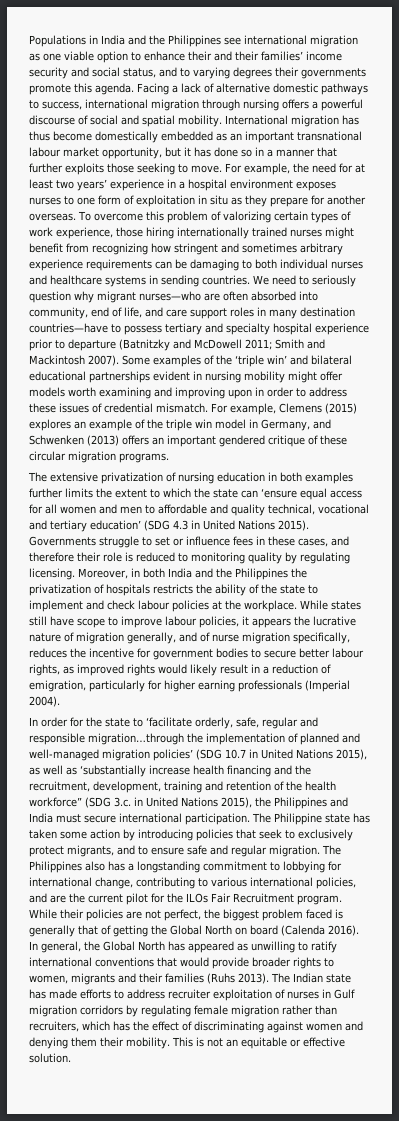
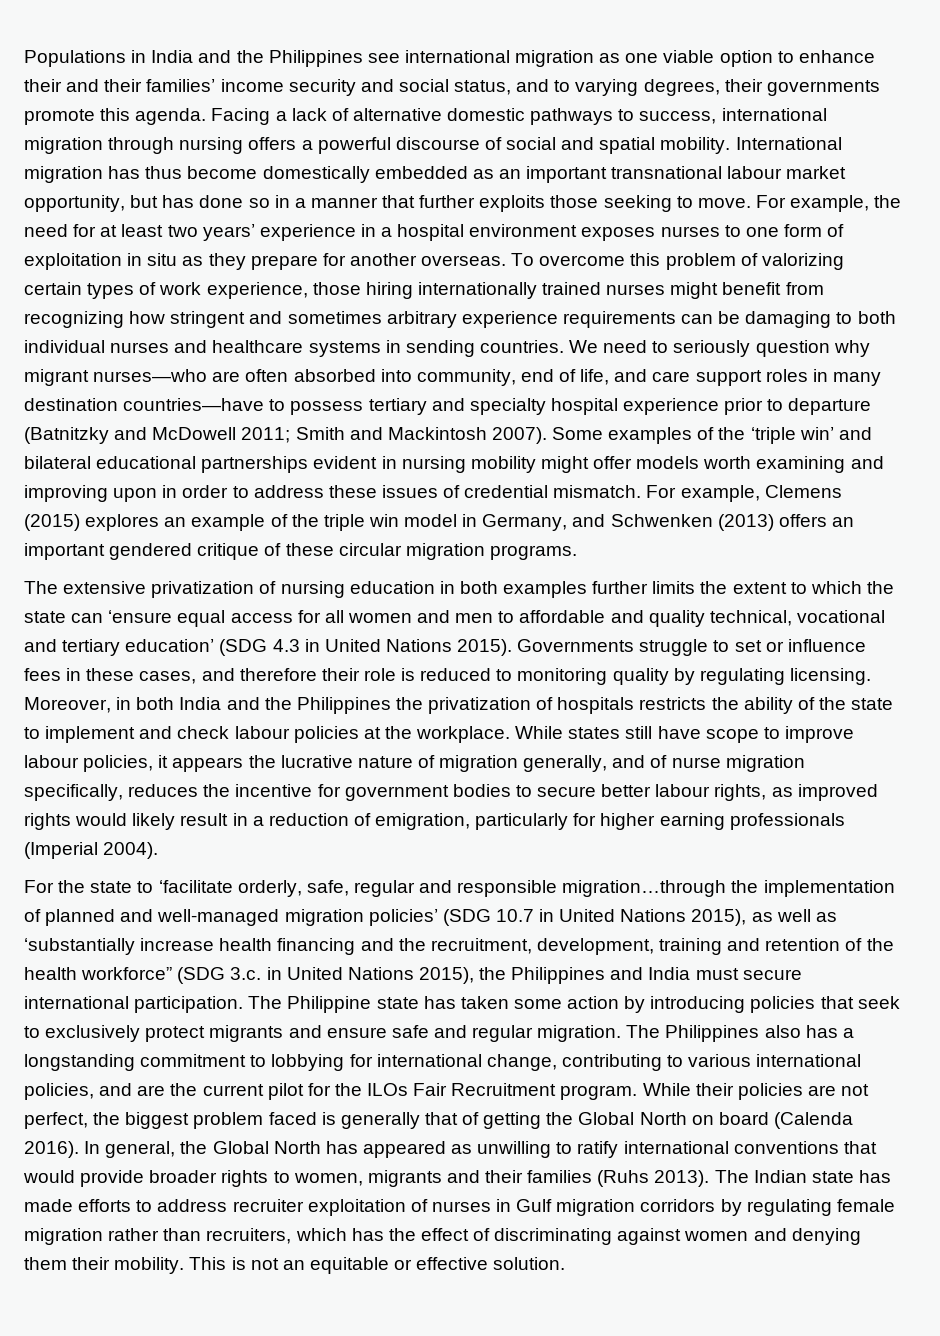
[233,67,272,79] degrees -> [643,79,720,96] degrees,
[184,147,191,156] it -> (159, 201) none
[29,717,84,727] In order for -> [24,880,54,893] For
[67,845,148,857] migrants, and to -> [209,1025,322,1042] migrants and

